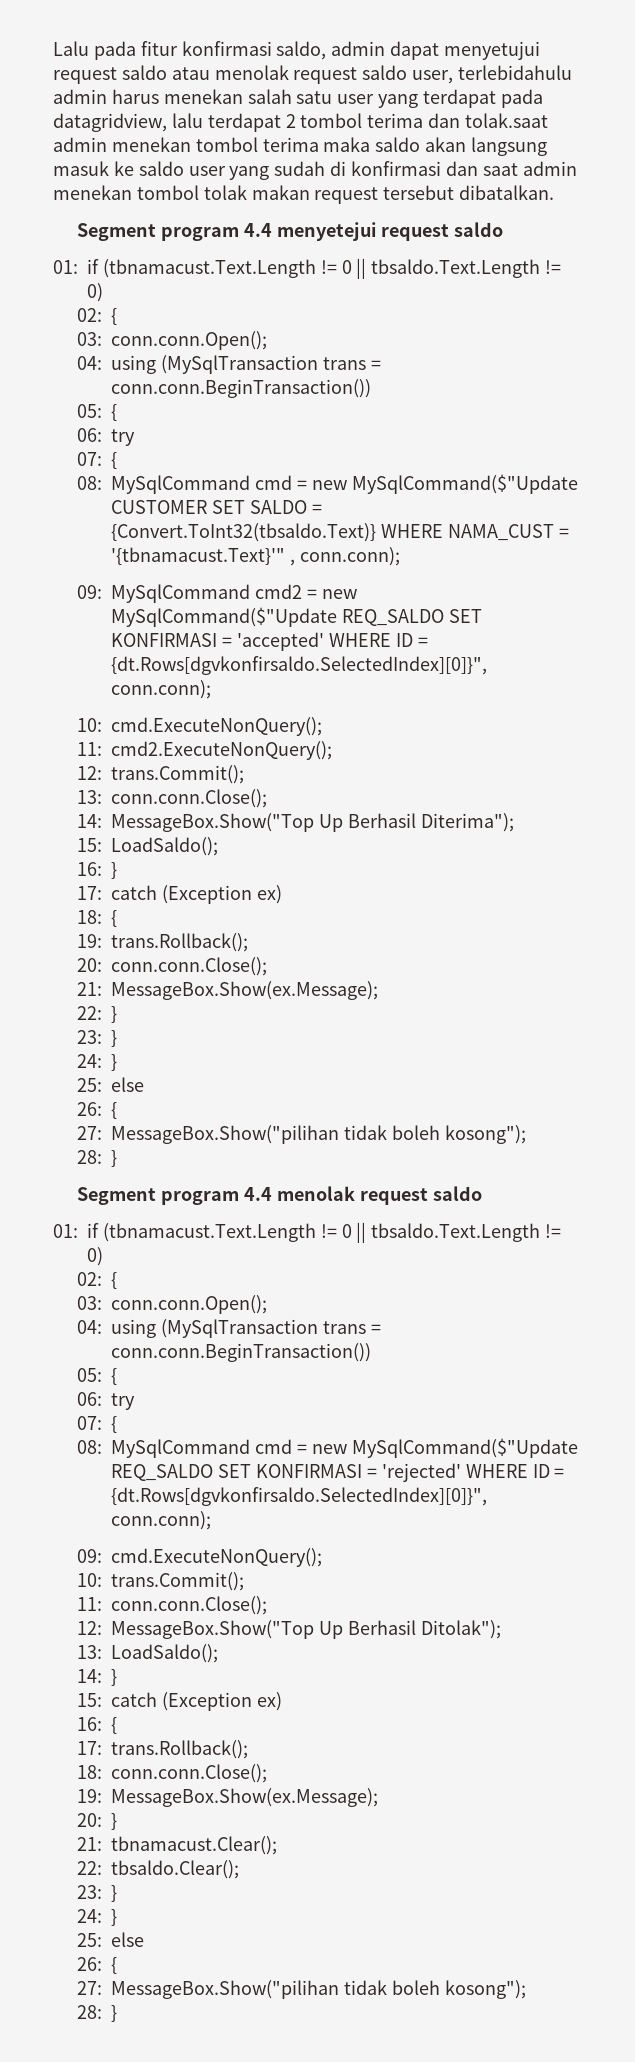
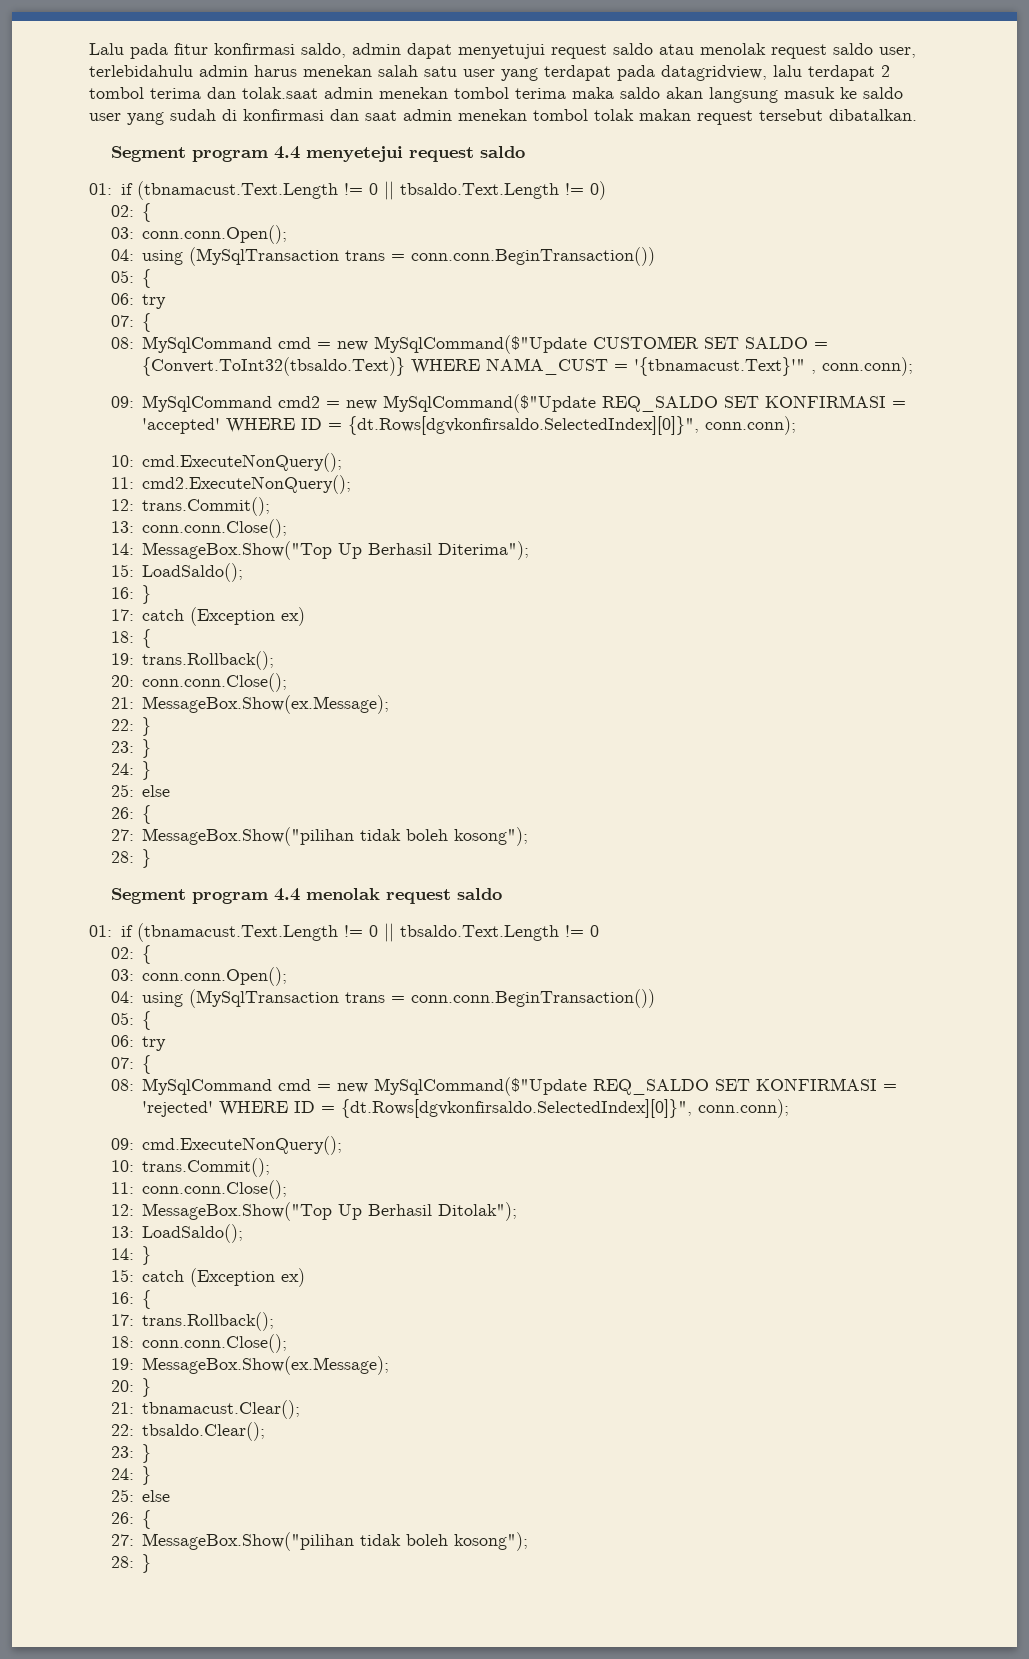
[87,1247,103,1266] 0) -> [589,925,599,937] 0

